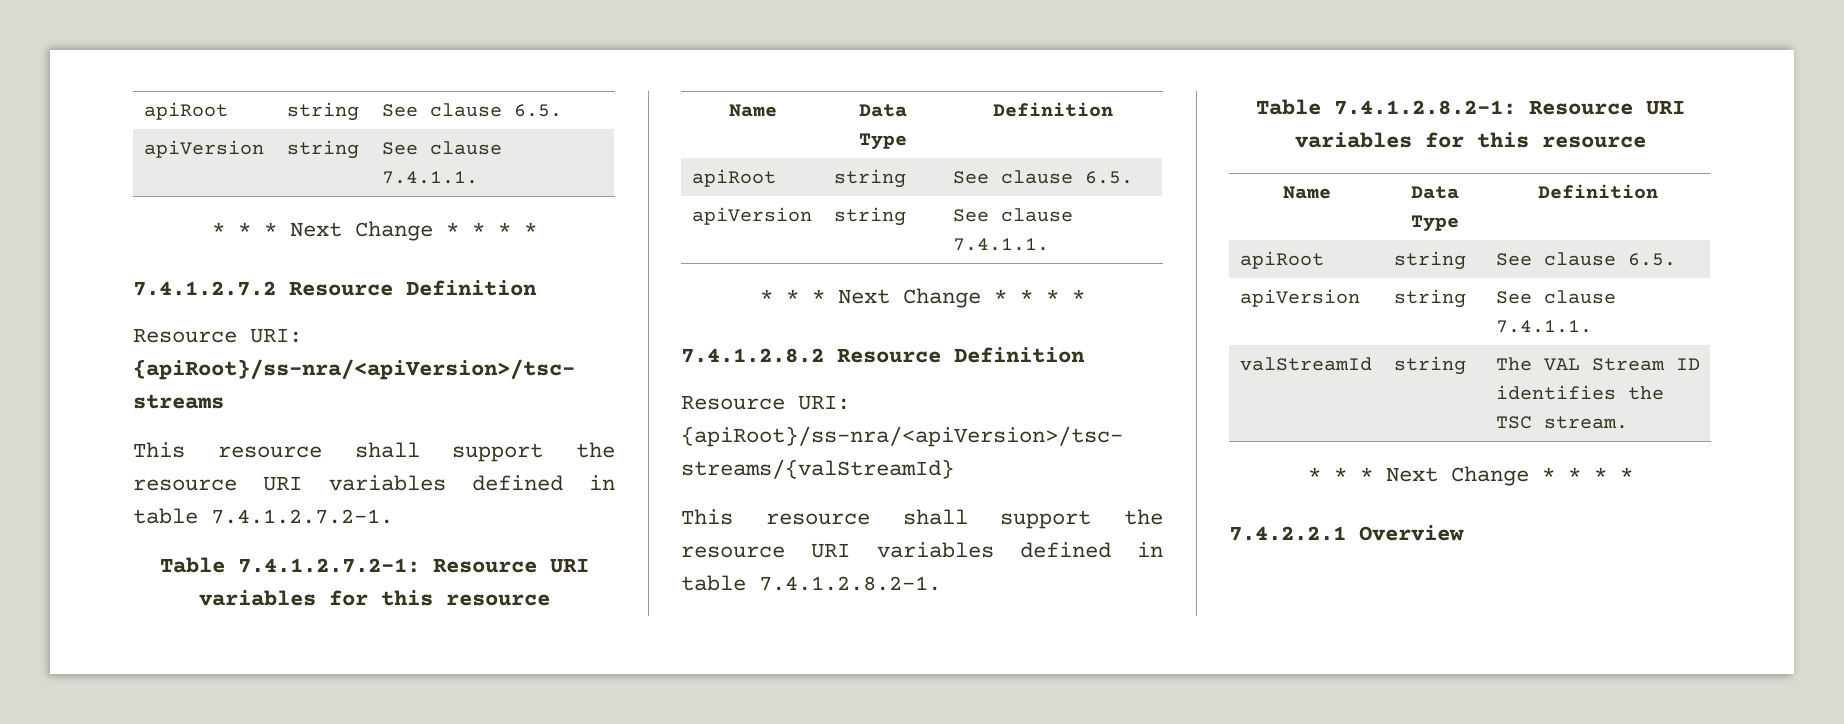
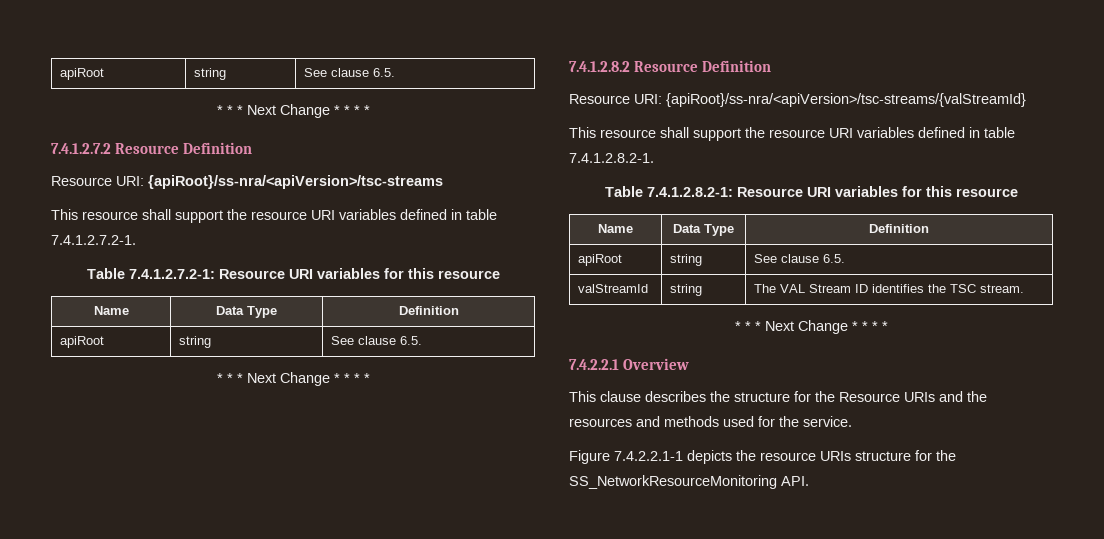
[143,102,228,120] [286,102,359,121] [381,103,562,117] [143,140,264,158] [286,140,359,159] [381,141,502,155] [381,171,478,184] apiRoot | string | See clause 6.5. // apiVersion | string | See clause 7.4.1.1. -> [59,68,104,80] [193,68,226,80] [303,68,395,77] apiRoot | string | See clause 6.5.
[691,207,812,225] [833,207,906,226] [952,208,1073,222] [952,238,1049,251] // apiVersion | string | See clause 7.4.1.1. -> (422, 340) none
[1239,289,1360,307] [1393,289,1466,308] [1495,290,1616,304] [1495,320,1592,333] // apiVersion | string | See clause 7.4.1.1. -> (845, 258) none
(1464, 533) none -> [569,391,987,402] [569,416,852,427] [569,450,956,464] [569,475,809,489] // This clause describes the structure for the Resource URIs and the resources and methods used for the service. // Figure 7.4.2.2.1-1 depicts the resource URIs structure for the SS_NetworkResourceMonitoring API.

